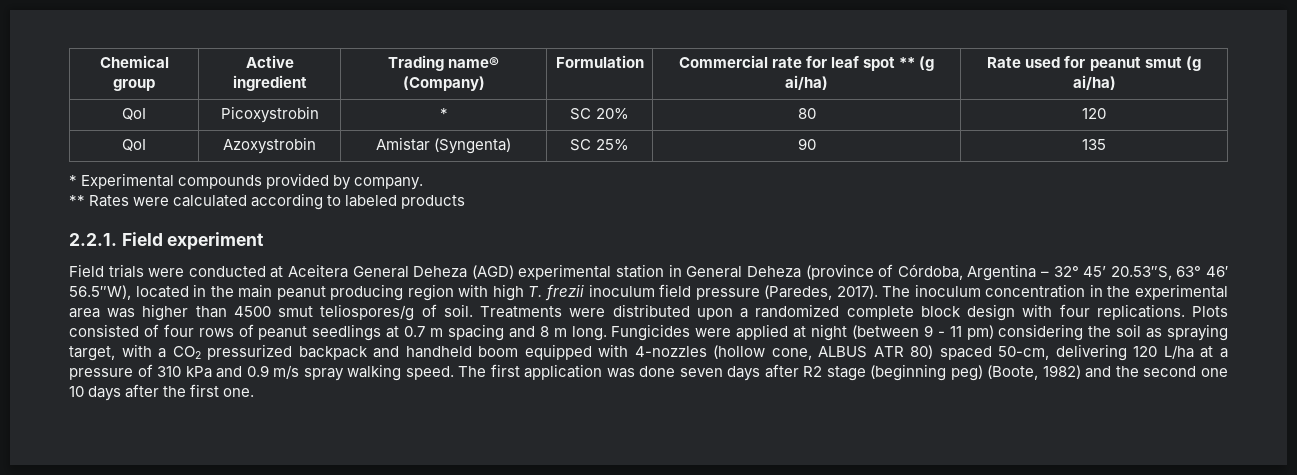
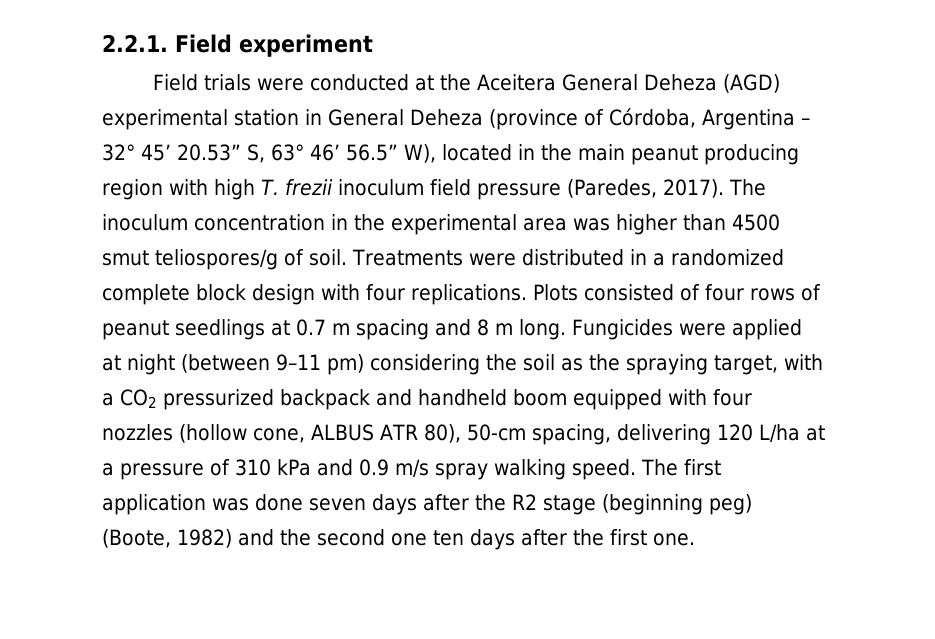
[99,55,169,68] [113,79,155,91] [245,55,294,68] [232,75,307,91] [387,55,500,71] [402,76,485,91] [555,55,644,68] [678,55,935,71] [785,75,828,90] [987,56,1201,71] [1072,75,1116,90] [122,108,146,120] [220,106,319,123] [439,108,448,119] [570,108,629,120] [797,108,816,119] [1082,108,1106,119] [122,139,146,151] [223,137,316,154] [375,137,512,154] [570,139,629,151] [797,138,816,150] [1082,139,1106,150] [69,173,424,190] [69,193,466,210] Chemical group | Active ingredient | Trading name® (Company) | Formulation | Commercial rate for leaf spot ** (g ai/ha) | Rate used for peanut smut (g ai/ha) // QoI | Picoxystrobin | * | SC 20% | 80 | 120 // QoI | Azoxystrobin | Amistar (Syngenta) | SC 25% | 90 | 135 // * Experimental compounds provided by company. // ** Rates were calculated according to labeled products // -> (102, 43) none
(284, 272) none -> [440,74,472,91] the
[1110,266,1228,280] [69,285,131,300] 20.53″S, 63° 46′ 56.5″W), -> [177,144,436,163] 20.53” S, 63° 46’ 56.5” W),
[696,308,733,320] upon -> [629,249,647,265] in
[923,325,962,337] 9 - 11 -> [276,354,321,371] 9–11
(1163, 333) none -> [589,354,620,371] the
[634,346,707,357] 4-nozzles -> [713,389,752,406] [102,424,173,441] four nozzles
[910,345,1050,360] 80) spaced 50-cm, -> [423,424,611,445] 80), 50-cm spacing,
(799, 371) none -> [475,494,506,511] the
[69,386,84,397] 10 -> [433,530,464,546] ten

